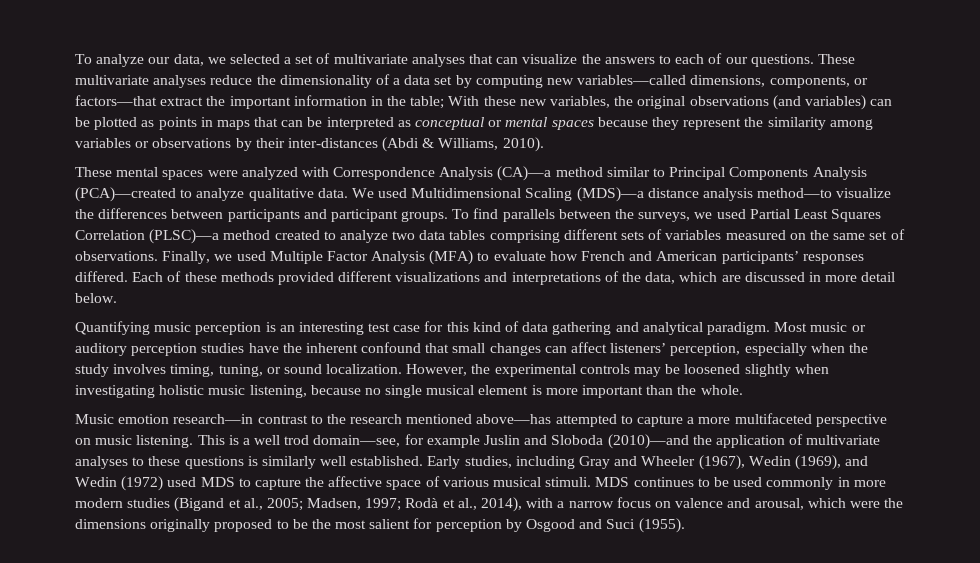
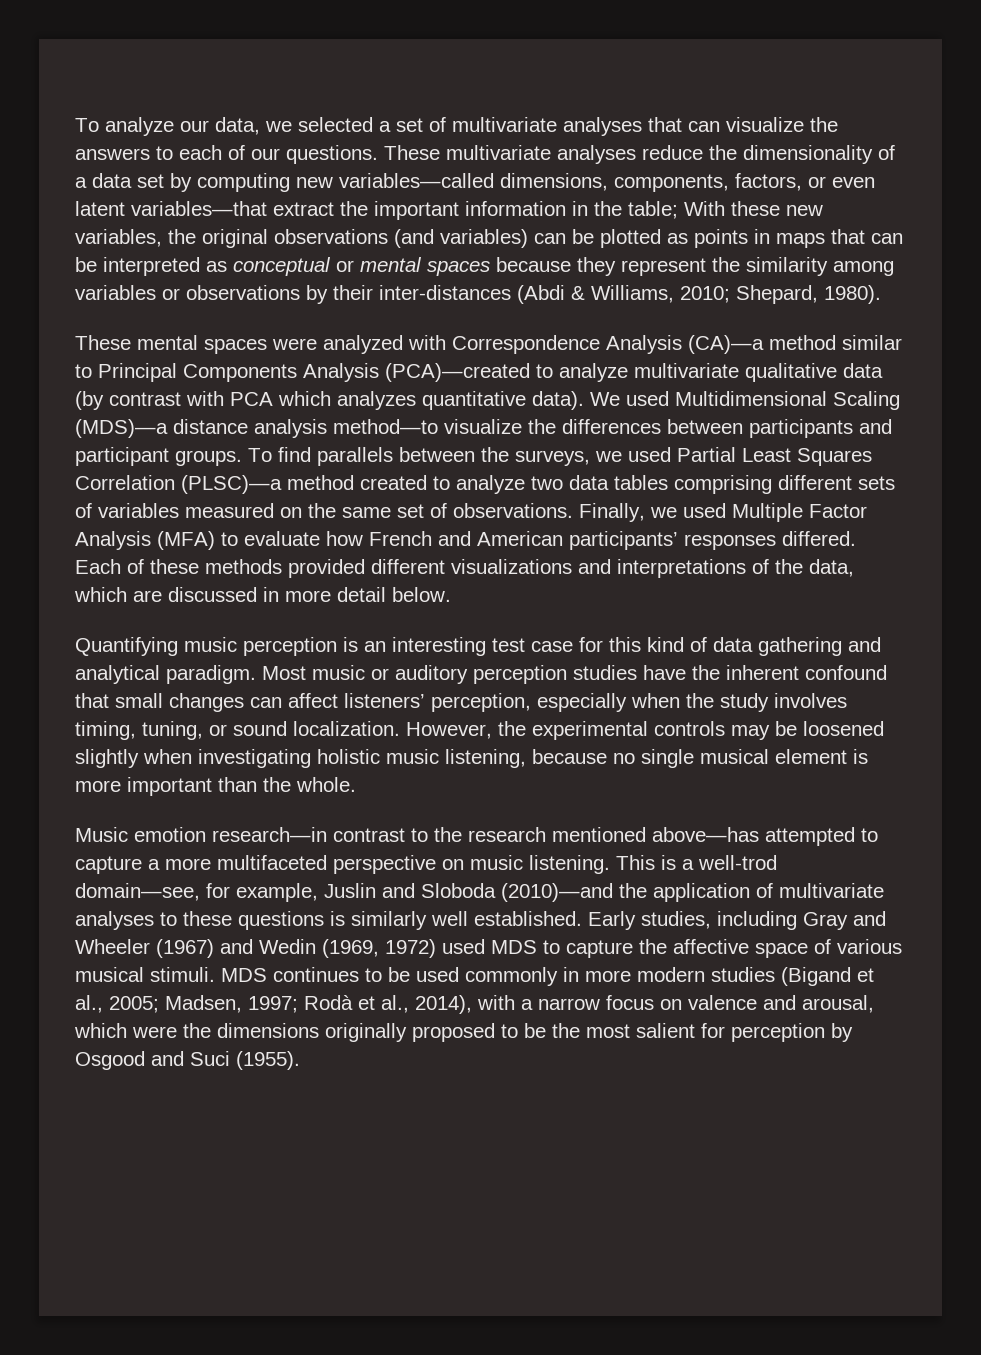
[853,78,868,85] [75,95,157,106] or factors—that -> [735,173,875,191] [75,201,267,216] factors, or even latent variables—that
[502,137,544,152] 2010). -> [680,285,881,304] 2010; Shepard, 1980).
[248,188,348,201] qualitative data. -> [634,363,883,382] [75,391,584,410] multivariate qualitative data (by contrast with PCA which analyzes quantitative data).
[254,435,310,445] well trod -> [698,855,777,870] well-trod
[426,435,480,448] example -> [236,883,318,902] example,
[698,455,869,470] [75,476,164,491] (1967), Wedin (1969), and Wedin (1972) -> [156,939,436,958] (1967) and Wedin (1969, 1972)

